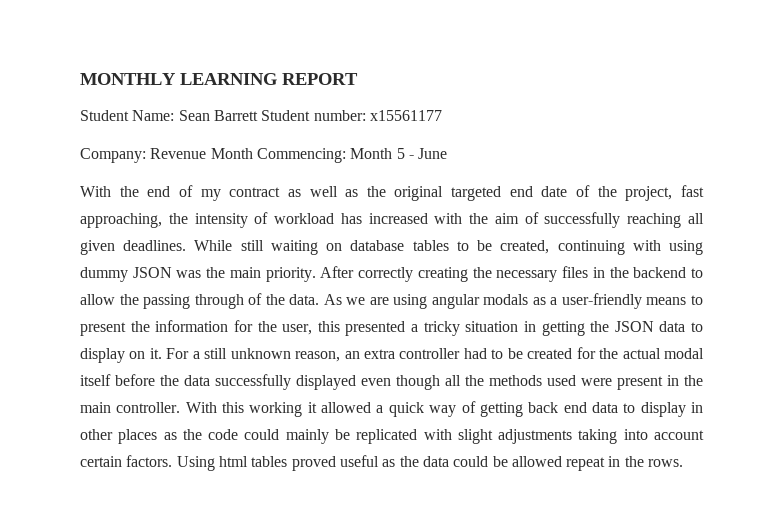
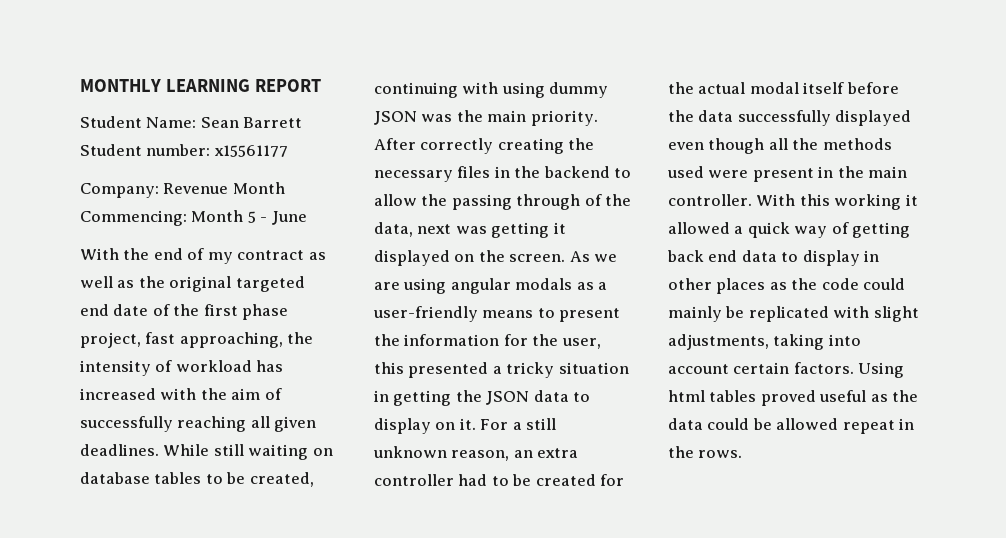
(617, 191) none -> [203,304,289,320] first phase
[289,294,320,305] data. -> [374,222,566,238] [374,250,566,266] data, next was getting it displayed on the screen.
[498,429,573,444] adjustments -> [668,334,769,350] adjustments,

